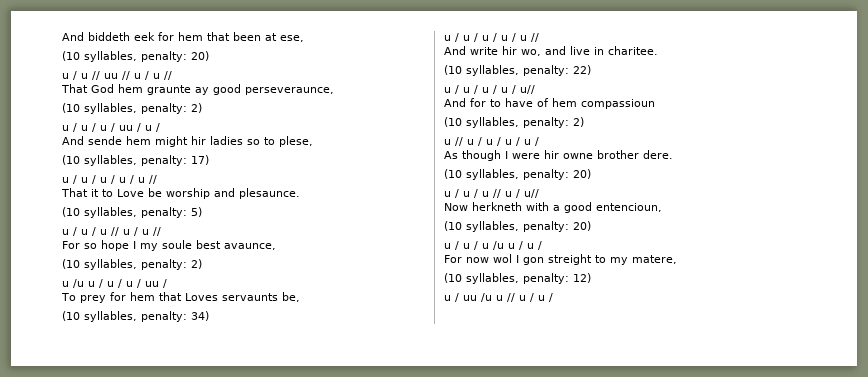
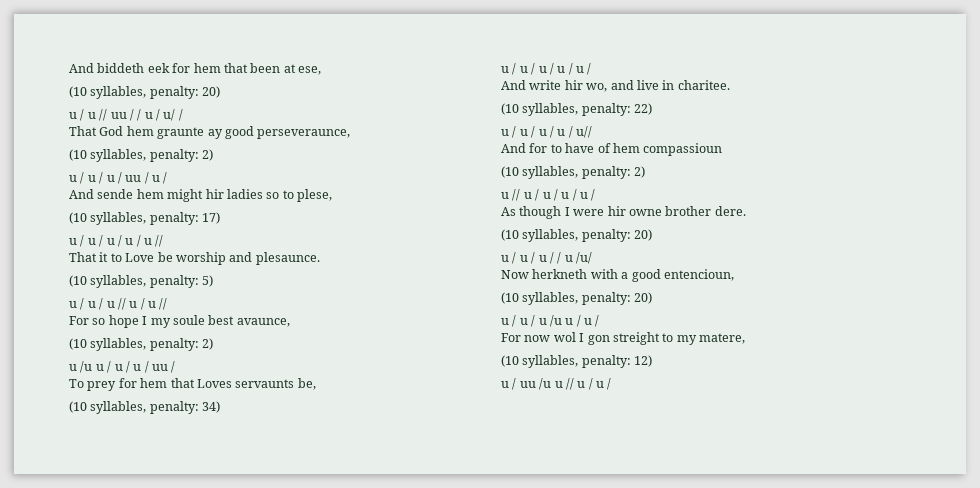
[122,71,172,80] // u / u // -> [129,109,183,121] / / u / u/ /
[531,33,539,42] // -> [587,63,592,75] /
[493,189,539,198] // u / u// -> [549,252,592,264] / / u /u/

